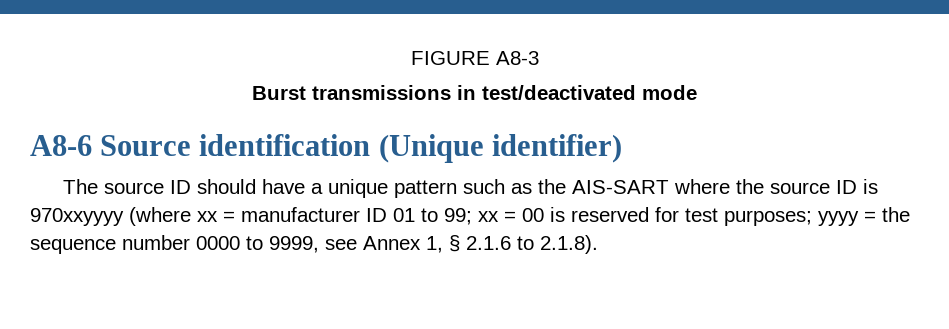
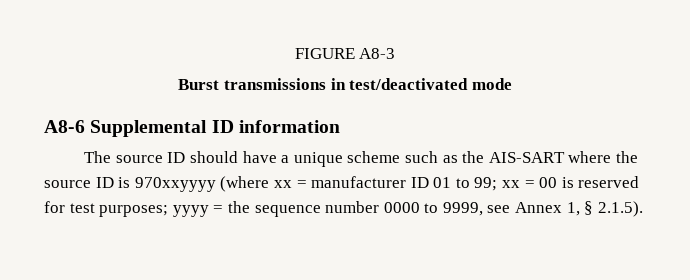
[100,134,622,163] Source identification (Unique identifier) -> [90,120,340,137] Supplemental ID information
[394,180,458,198] pattern -> [347,151,401,163] scheme
[466,235,598,254] 2.1.6 to 2.1.8). -> [597,201,643,217] 2.1.5).

